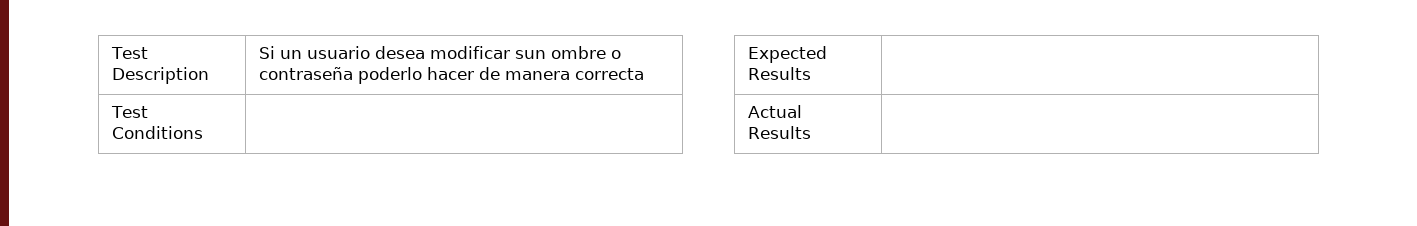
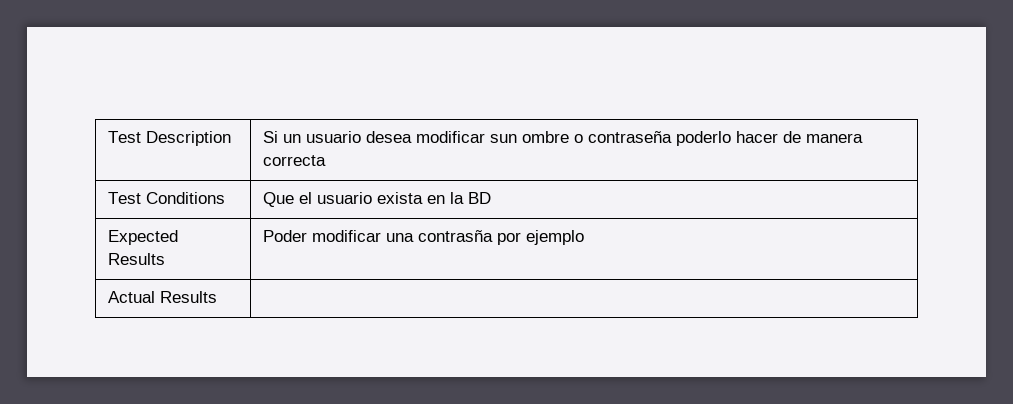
[747,46,827,63] [747,67,811,80] // Expected Results | -> [262,192,491,207] [107,230,178,245] [107,253,165,265] [262,230,584,245] Que el usuario exista en la BD // Expected Results | Poder modificar una contrasña por ejemplo

